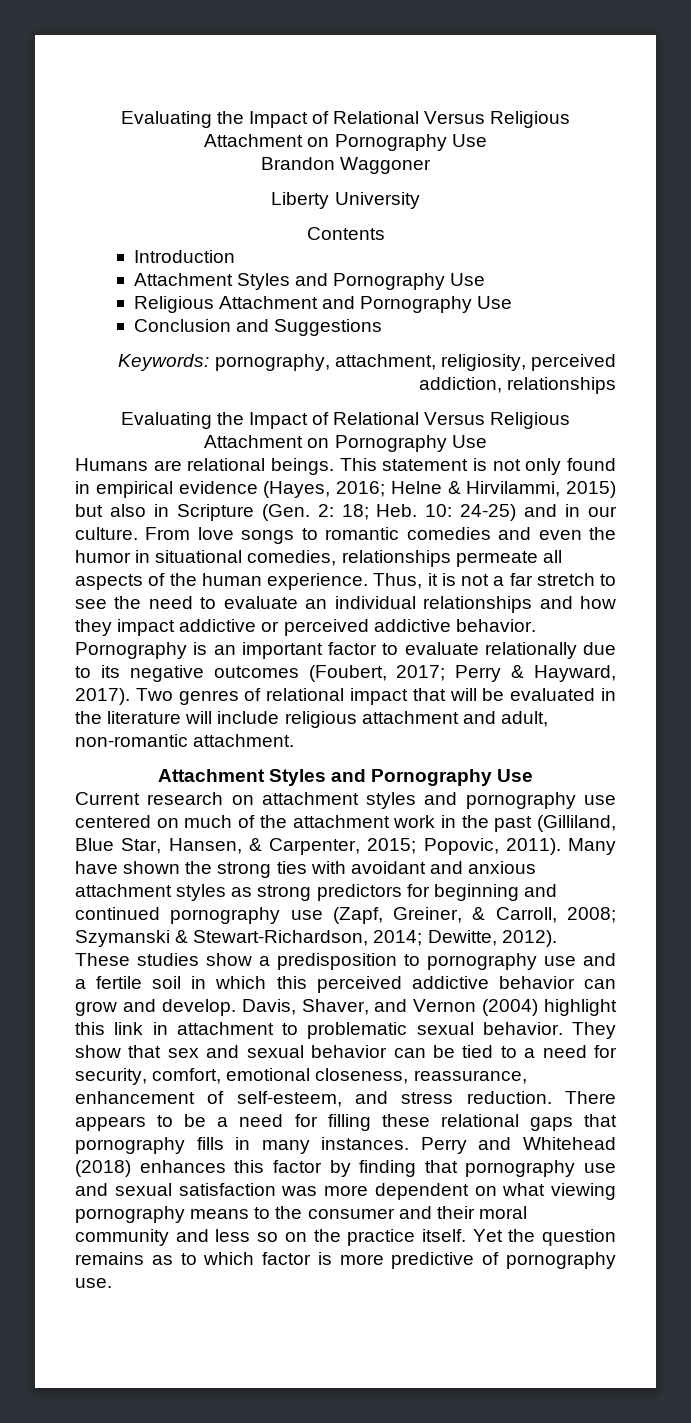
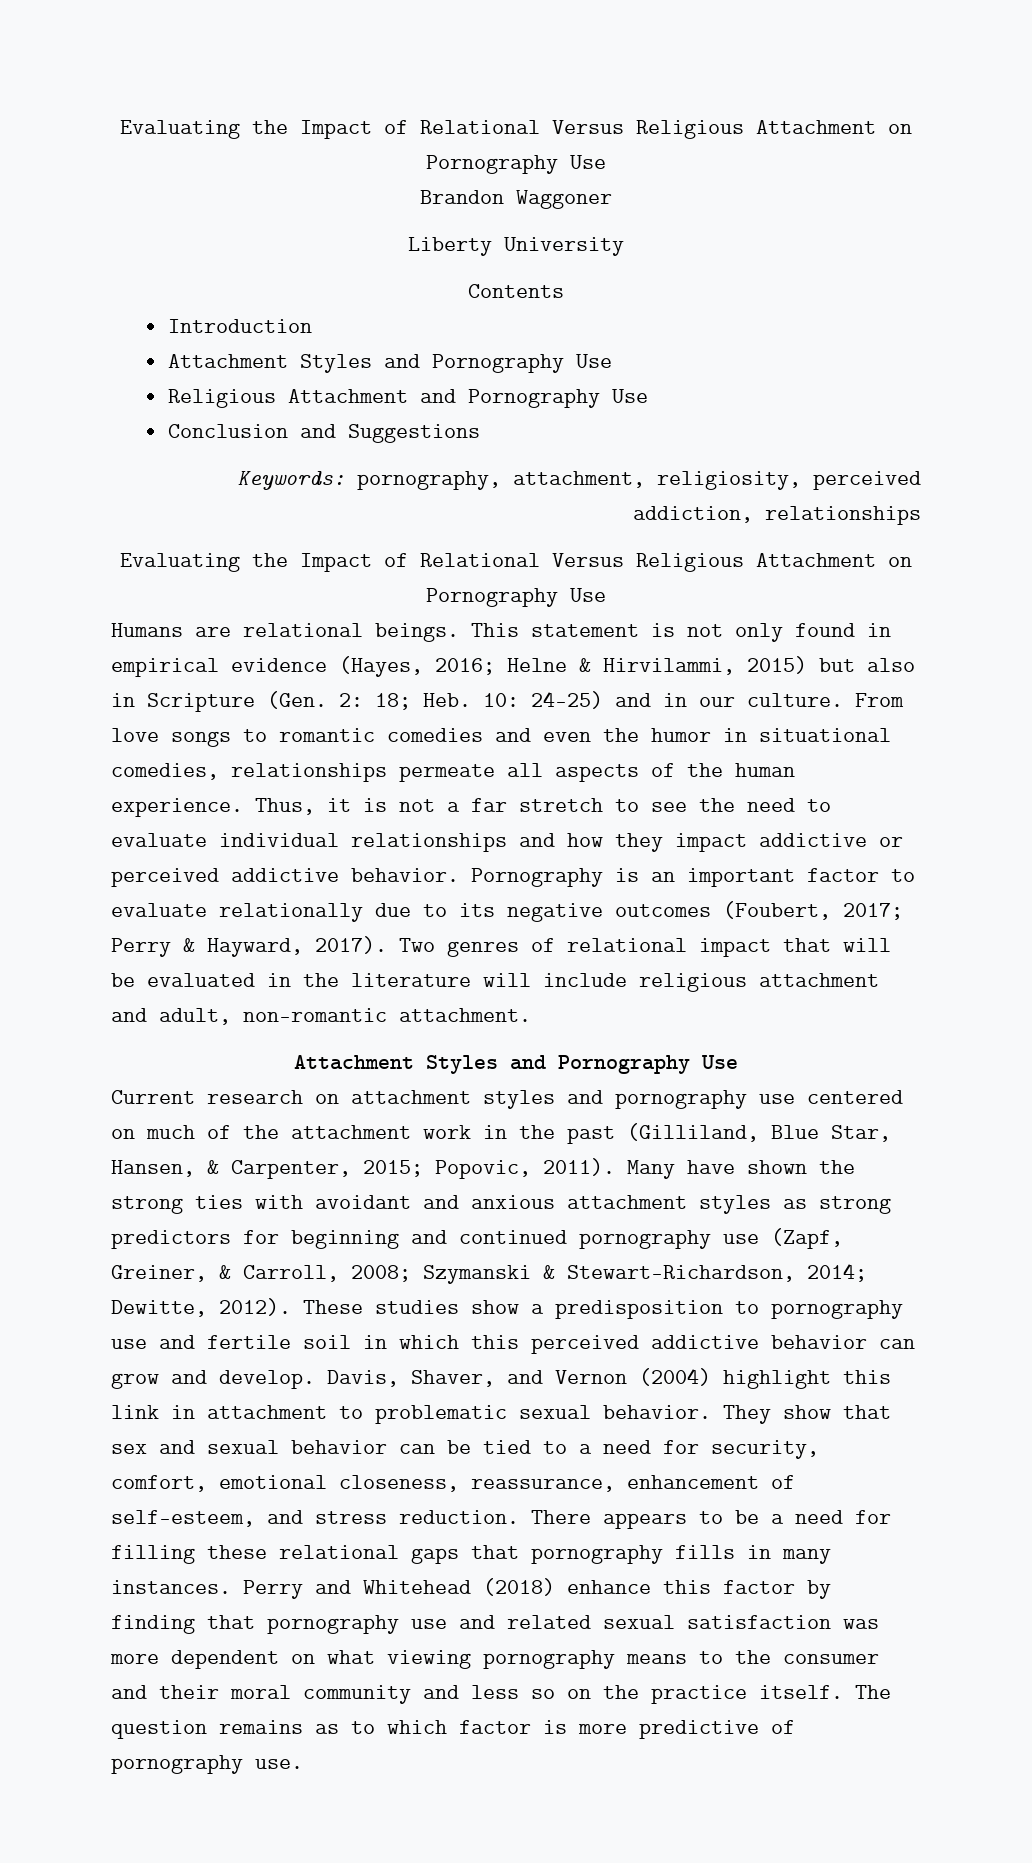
[305,599,328,609] an -> (207, 840) none
[75,979,86,989] a -> (195, 1342) none
[139,1160,226,1173] enhances -> [567,1580,651,1594] enhance
(108, 1189) none -> [507,1615,591,1629] related
[472,1229,536,1242] Yet the -> [855,1685,891,1699] The

